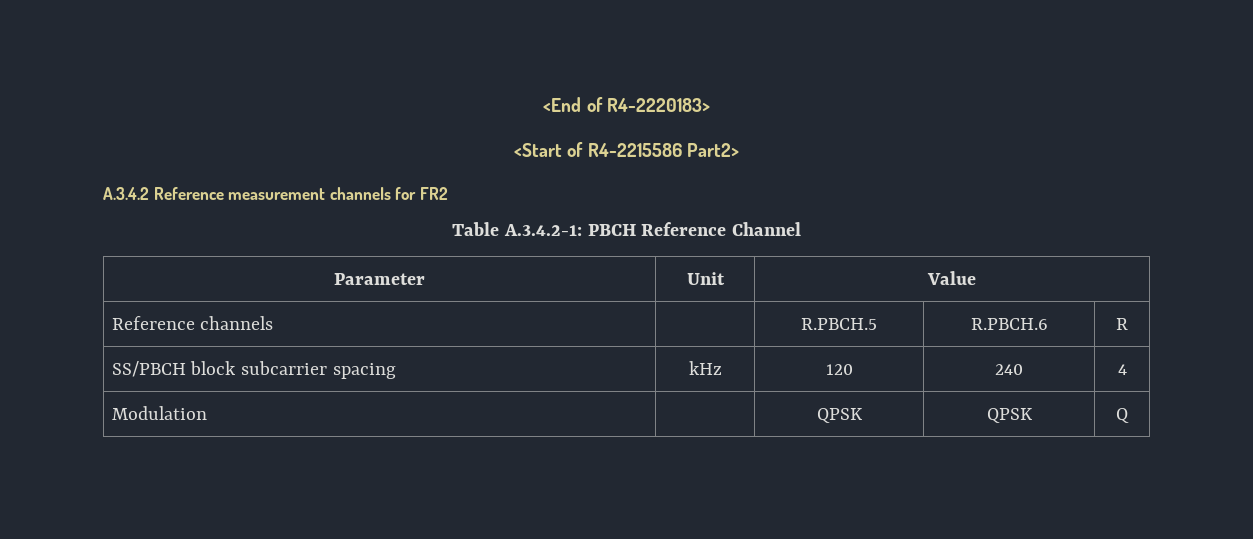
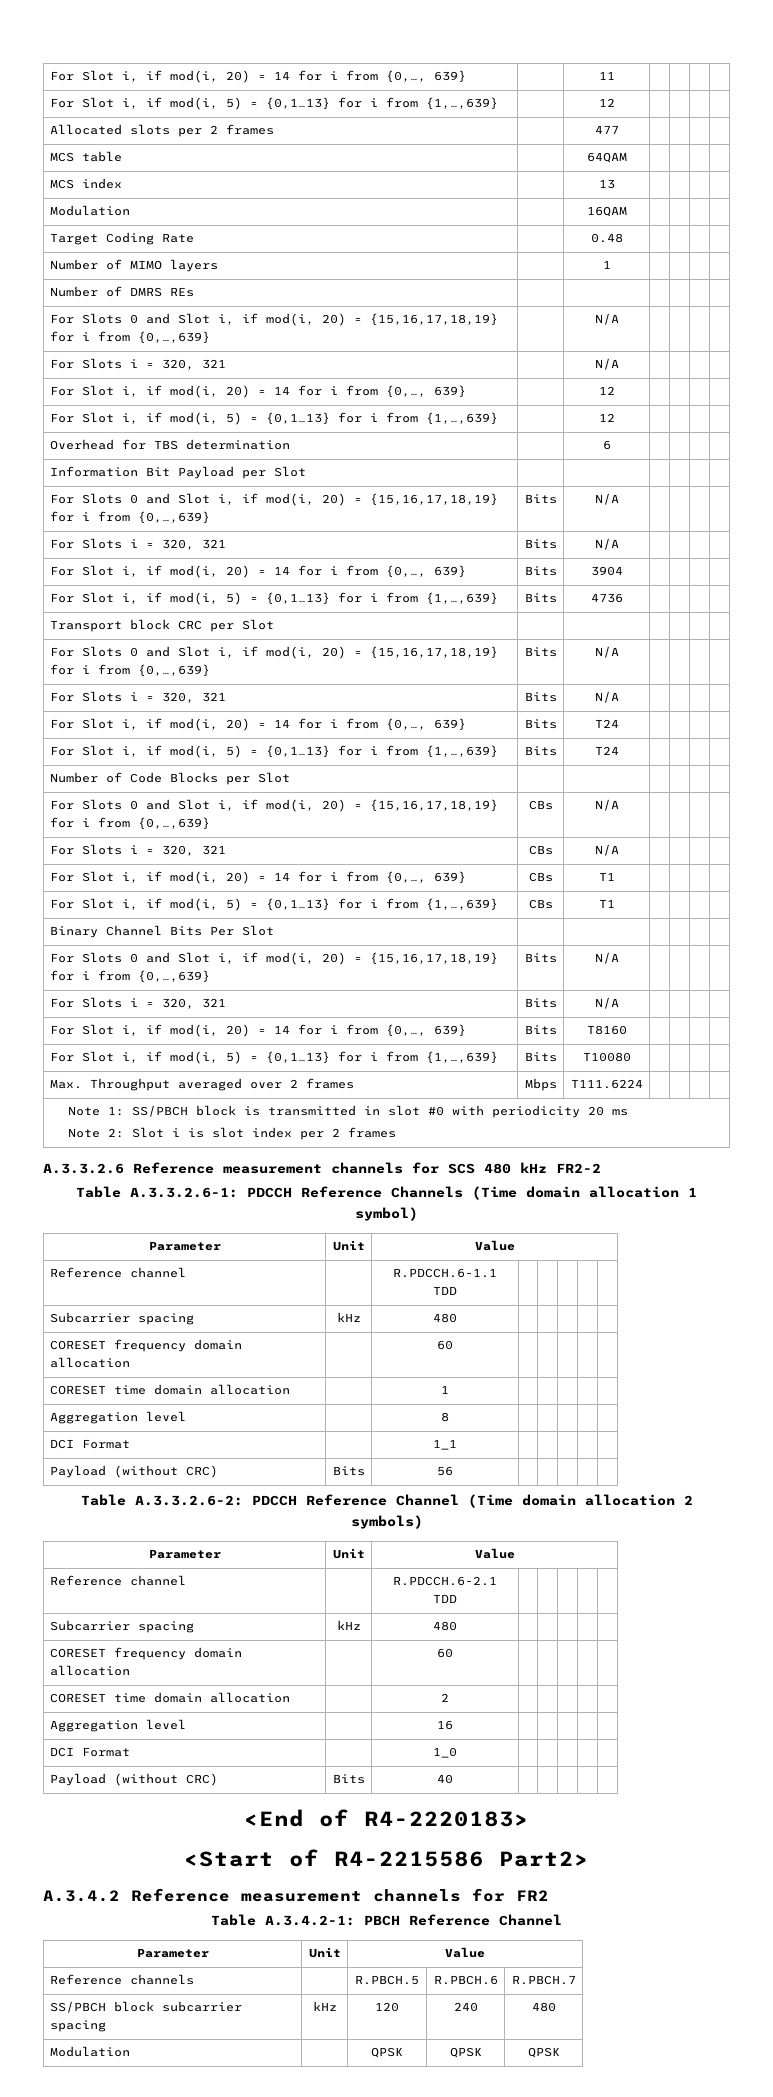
(543, 104) none -> [49,70,466,83] [598,71,615,80] [49,97,498,110] [598,98,615,107] [49,124,274,137] [594,125,619,134] [49,151,122,162] [586,152,627,163] [49,178,122,189] [598,179,615,189] [49,205,130,216] [586,206,627,217] [49,232,194,245] [590,233,623,243] [49,259,218,272] [602,260,611,269] [49,286,194,297] [49,313,498,326] [49,331,210,344] [594,313,619,325] [49,358,226,370] [594,358,619,370] [49,385,466,398] [598,386,615,395] [49,412,498,425] [598,413,615,422] [49,439,290,450] [602,440,611,450] [49,466,306,479] [49,493,498,506] [49,511,210,524] [524,494,557,504] [594,493,619,505] [49,538,226,550] [524,539,557,549] [594,538,619,550] [49,565,466,578] [524,566,557,576] [590,566,623,576] [49,592,498,605] [524,593,557,603] [590,593,623,603] [49,619,274,632] [49,646,498,659] [49,664,210,677] [524,647,557,657] [594,646,619,658] [49,691,226,703] [524,692,557,702] [594,691,619,703] [49,718,466,731] [524,719,557,729] [594,719,619,728] [49,745,498,758] [524,746,557,756] [594,746,619,755] [49,772,290,785] [49,799,498,812] [49,817,210,830] [528,800,553,810] [594,799,619,811] [49,844,226,856] [528,845,553,855] [594,844,619,856] [49,871,466,884] [528,872,553,882] [598,872,615,881] [49,898,498,911] [528,899,553,909] [598,899,615,908] [49,925,274,938] [49,952,498,965] [49,970,210,983] [524,953,557,963] [594,952,619,964] [49,997,226,1009] [524,998,557,1008] [594,997,619,1009] [49,1024,466,1037] [524,1025,557,1035] [586,1025,627,1035] [49,1051,498,1064] [524,1052,557,1062] [582,1052,631,1062] [49,1078,354,1091] [524,1078,557,1091] [570,1079,643,1089] [67,1105,628,1118] [67,1127,396,1140] [43,1162,601,1174] [76,1186,697,1200] [355,1207,418,1221] [148,1241,221,1251] [332,1240,365,1251] [474,1240,515,1251] [49,1267,186,1278] [393,1268,497,1278] [433,1286,457,1295] [49,1312,194,1325] [336,1312,361,1322] [433,1313,457,1323] [49,1339,242,1352] [49,1357,130,1368] [437,1340,453,1350] [49,1384,290,1395] [441,1385,449,1394] [49,1411,186,1424] [441,1412,449,1422] [49,1439,130,1449] [433,1439,457,1450] [49,1465,218,1478] [332,1466,365,1476] [437,1466,453,1476] [80,1494,693,1508] [350,1515,423,1529] [148,1549,221,1559] [332,1548,365,1559] [474,1548,515,1559] [49,1575,186,1586] [393,1576,497,1586] [433,1594,457,1603] [49,1620,194,1633] [336,1620,361,1630] [433,1621,457,1631] [49,1647,242,1660] [49,1665,130,1676] [437,1648,453,1658] [49,1692,290,1703] [441,1693,449,1702] [49,1719,186,1732] [437,1720,453,1730] [49,1747,130,1757] [433,1747,457,1758] [49,1773,218,1786] [332,1774,365,1784] [437,1774,453,1784] For Slot i, if mod(i, 20) = 14 for i from {0,…, 639} | | 11 | | | | // For Slot i, if mod(i, 5) = {0,1…13} for i from {1,…,639} | | 12 | | | | // Allocated slots per 2 frames | | 477 | | | | // MCS table | | 64QAM | | | | // MCS index | | 13 | | | | // Modulation | | 16QAM | | | | // Target Coding Rate | | 0.48 | | | | // Number of MIMO layers | | 1 | | | | // Number of DMRS REs | | | | | | // For Slots 0 and Slot i, if mod(i, 20) = {15,16,17,18,19} for i from {0,…,639} | | N/A | | | | // For Slots i = 320, 321 | | N/A | | | | // For Slot i, if mod(i, 20) = 14 for i from {0,…, 639} | | 12 | | | | // For Slot i, if mod(i, 5) = {0,1…13} for i from {1,…,639} | | 12 | | | | // Overhead for TBS determination | | 6 | | | | // Information Bit Payload per Slot | | | | | | // For Slots 0 and Slot i, if mod(i, 20) = {15,16,17,18,19} for i from {0,…,639} | Bits | N/A | | | | // For Slots i = 320, 321 | Bits | N/A | | | | // For Slot i, if mod(i, 20) = 14 for i from {0,…, 639} | Bits | 3904 | | | | // For Slot i, if mod(i, 5) = {0,1…13} for i from {1,…,639} | Bits | 4736 | | | | // Transport block CRC per Slot | | | | | | // For Slots 0 and Slot i, if mod(i, 20) = {15,16,17,18,19} for i from {0,…,639} | Bits | N/A | | | | // For Slots i = 320, 321 | Bits | N/A | | | | // For Slot i, if mod(i, 20) = 14 for i from {0,…, 639} | Bits | T24 | | | | // For Slot i, if mod(i, 5) = {0,1…13} for i from {1,…,639} | Bits | T24 | | | | // Number of Code Blocks per Slot | | | | | | // For Slots 0 and Slot i, if mod(i, 20) = {15,16,17,18,19} for i from {0,…,639} | CBs | N/A | | | | // For Slots i = 320, 321 | CBs | N/A | | | | // For Slot i, if mod(i, 20) = 14 for i from {0,…, 639} | CBs | T1 | | | | // For Slot i, if mod(i, 5) = {0,1…13} for i from {1,…,639} | CBs | T1 | | | | // Binary Channel Bits Per Slot | | | | | | // For Slots 0 and Slot i, if mod(i, 20) = {15,16,17,18,19} for i from {0,…,639} | Bits | N/A | | | | // For Slots i = 320, 321 | Bits | N/A | | | | // For Slot i, if mod(i, 20) = 14 for i from {0,…, 639} | Bits | T8160 | | | | // For Slot i, if mod(i, 5) = {0,1…13} for i from {1,…,639} | Bits | T10080 | | | | // Max. Throughput averaged over 2 frames | Mbps | T111.6224 | | | | // Note 1: SS/PBCH block is transmitted in slot #0 with periodicity 20 ms // Note 2: Slot i is slot index per 2 frames // A.3.3.2.6 Reference measurement channels for SCS 480 kHz FR2-2 // Table A.3.3.2.6-1: PDCCH Reference Channels (Time domain allocation 1 symbol) // Parameter | Unit | Value // Reference channel | | R.PDCCH.6-1.1 TDD | | | | | // Subcarrier spacing | kHz | 480 | | | | | // CORESET frequency domain allocation | | 60 | | | | | // CORESET time domain allocation | | 1 | | | | | // Aggregation level | | 8 | | | | | // DCI Format | | 1_1 | | | | | // Payload (without CRC) | Bits | 56 | | | | | // Table A.3.3.2.6-2: PDCCH Reference Channel (Time domain allocation 2 symbols) // Parameter | Unit | Value // Reference channel | | R.PDCCH.6-2.1 TDD | | | | | // Subcarrier spacing | kHz | 480 | | | | | // CORESET frequency domain allocation | | 60 | | | | | // CORESET time domain allocation | | 2 | | | | | // Aggregation level | | 16 | | | | | // DCI Format | | 1_0 | | | | | // Payload (without CRC) | Bits | 40 | | | | | //
[1116,318,1128,330] R -> [511,1975,576,1985] R.PBCH.7
[1117,364,1127,375] 4 -> [531,2002,556,2012] 480
[1116,408,1129,423] Q -> [527,2047,560,2058] QPSK

